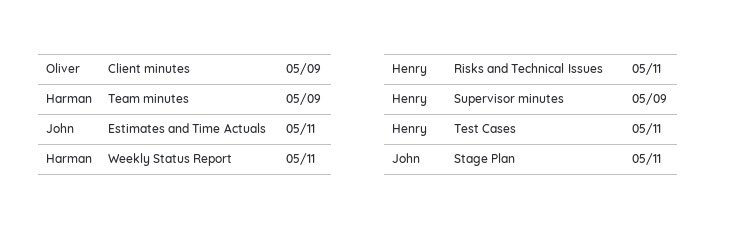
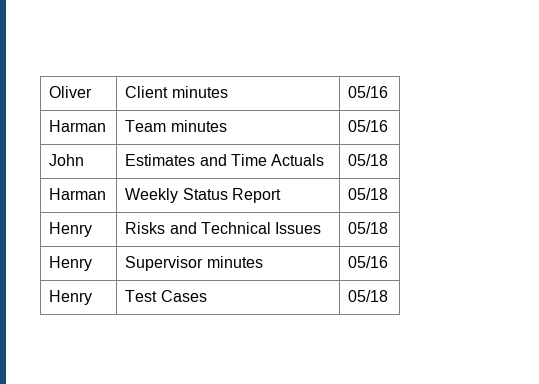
[285,63,321,75] 05/09 -> [348,86,389,98] 05/16
[285,93,321,105] 05/09 -> [348,120,389,132] 05/16
[285,123,315,135] 05/11 -> [348,154,389,166] 05/18
[285,153,315,165] 05/11 -> [348,188,389,200] 05/18
[631,63,661,75] 05/11 -> [348,222,389,234] 05/18
[631,93,667,105] 05/09 -> [348,256,389,268] 05/16
[631,123,661,135] [391,153,420,163] [453,153,516,166] [631,153,661,165] 05/11 // John | Stage Plan | 05/11 -> [348,290,389,302] 05/18

